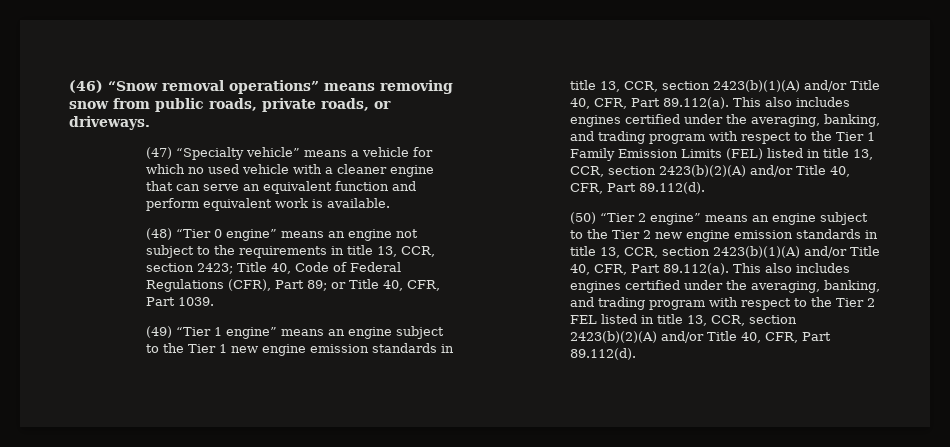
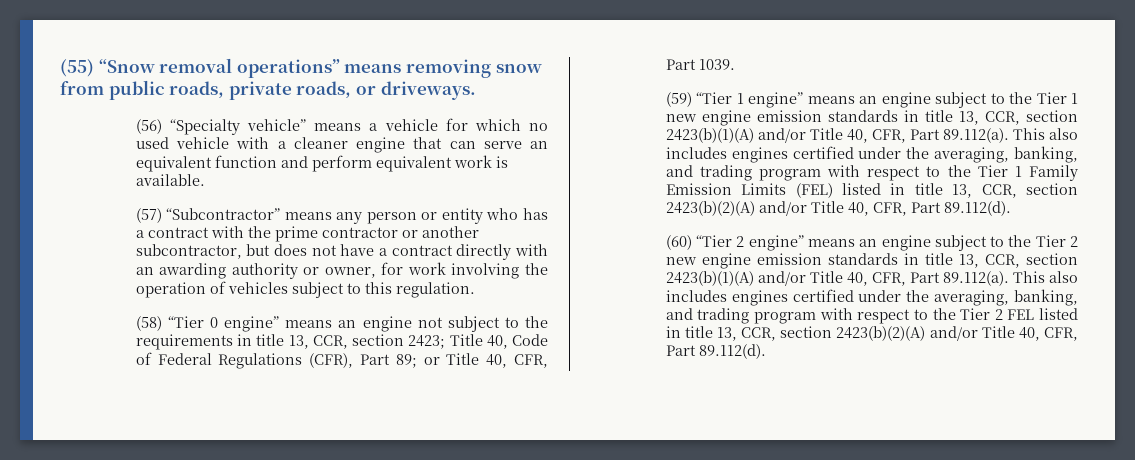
[69,80,103,93] (46) -> [60,59,94,77] (55)
[145,147,172,159] (47) -> [135,119,162,134] (56)
[145,228,172,240] (48) -> [135,208,548,224] [135,226,479,242] [135,244,548,260] [135,262,548,279] [135,281,475,298] [135,316,162,331] (57) “Subcontractor” means any person or entity who has a contract with the prime contractor or another subcontractor, but does not have a contract directly with an awarding authority or owner, for work involving the operation of vehicles subject to this regulation. // (58)
[145,326,172,338] (49) -> [665,92,692,107] (59)
[569,212,596,224] (50) -> [665,235,692,250] (60)

